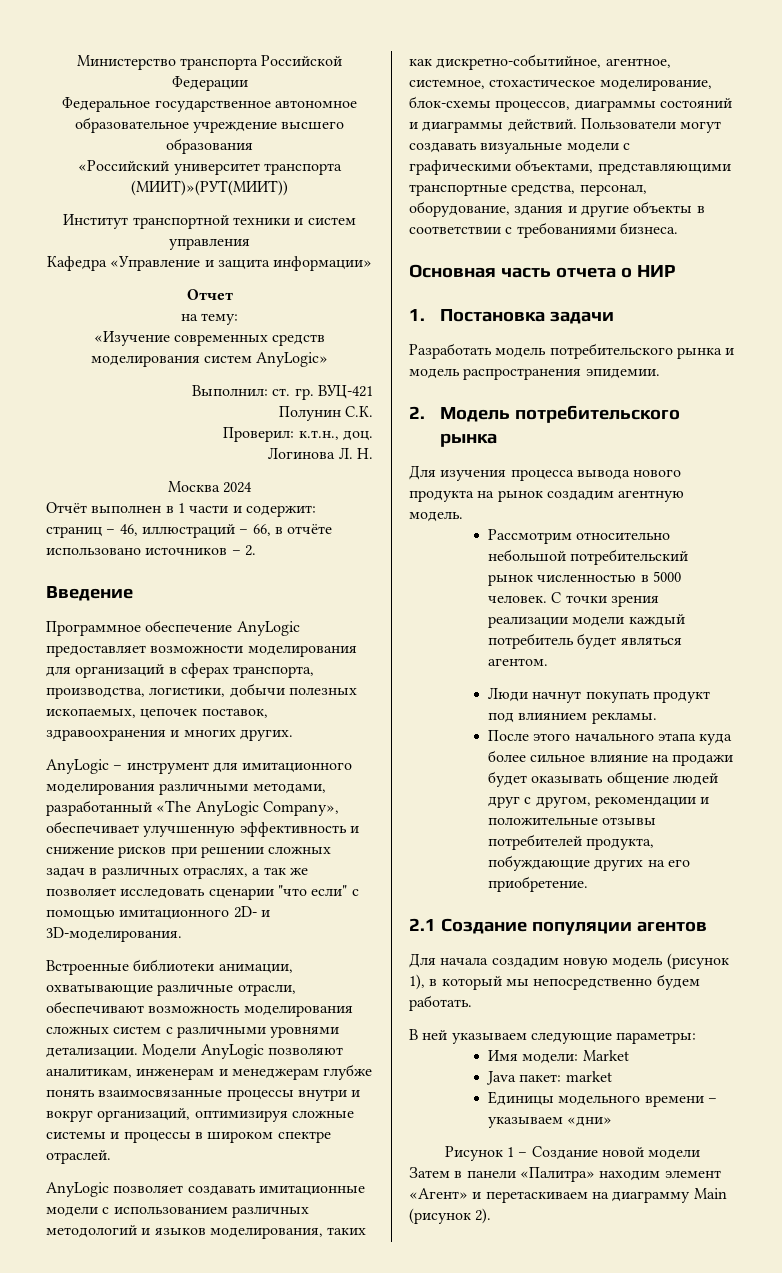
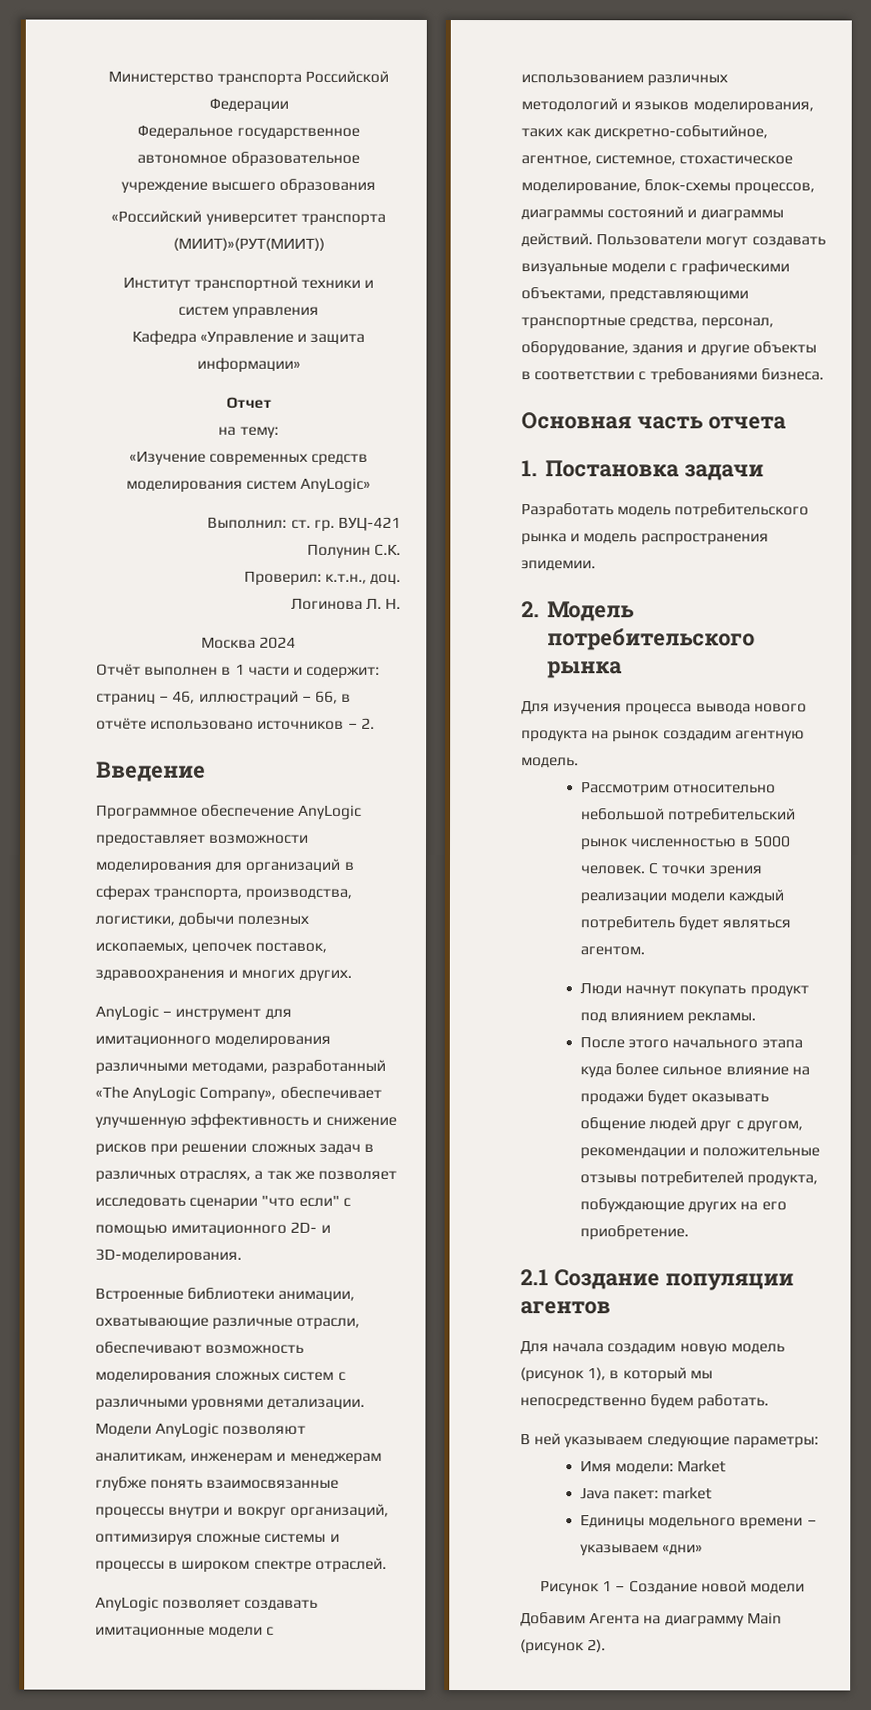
[620,265,676,278] о НИР -> (786, 423) none
[409,1167,721,1182] [409,1188,588,1203] Затем в панели «Палитра» находим элемент «Агент» и перетаскиваем -> [520,1612,641,1627] Добавим Агента

